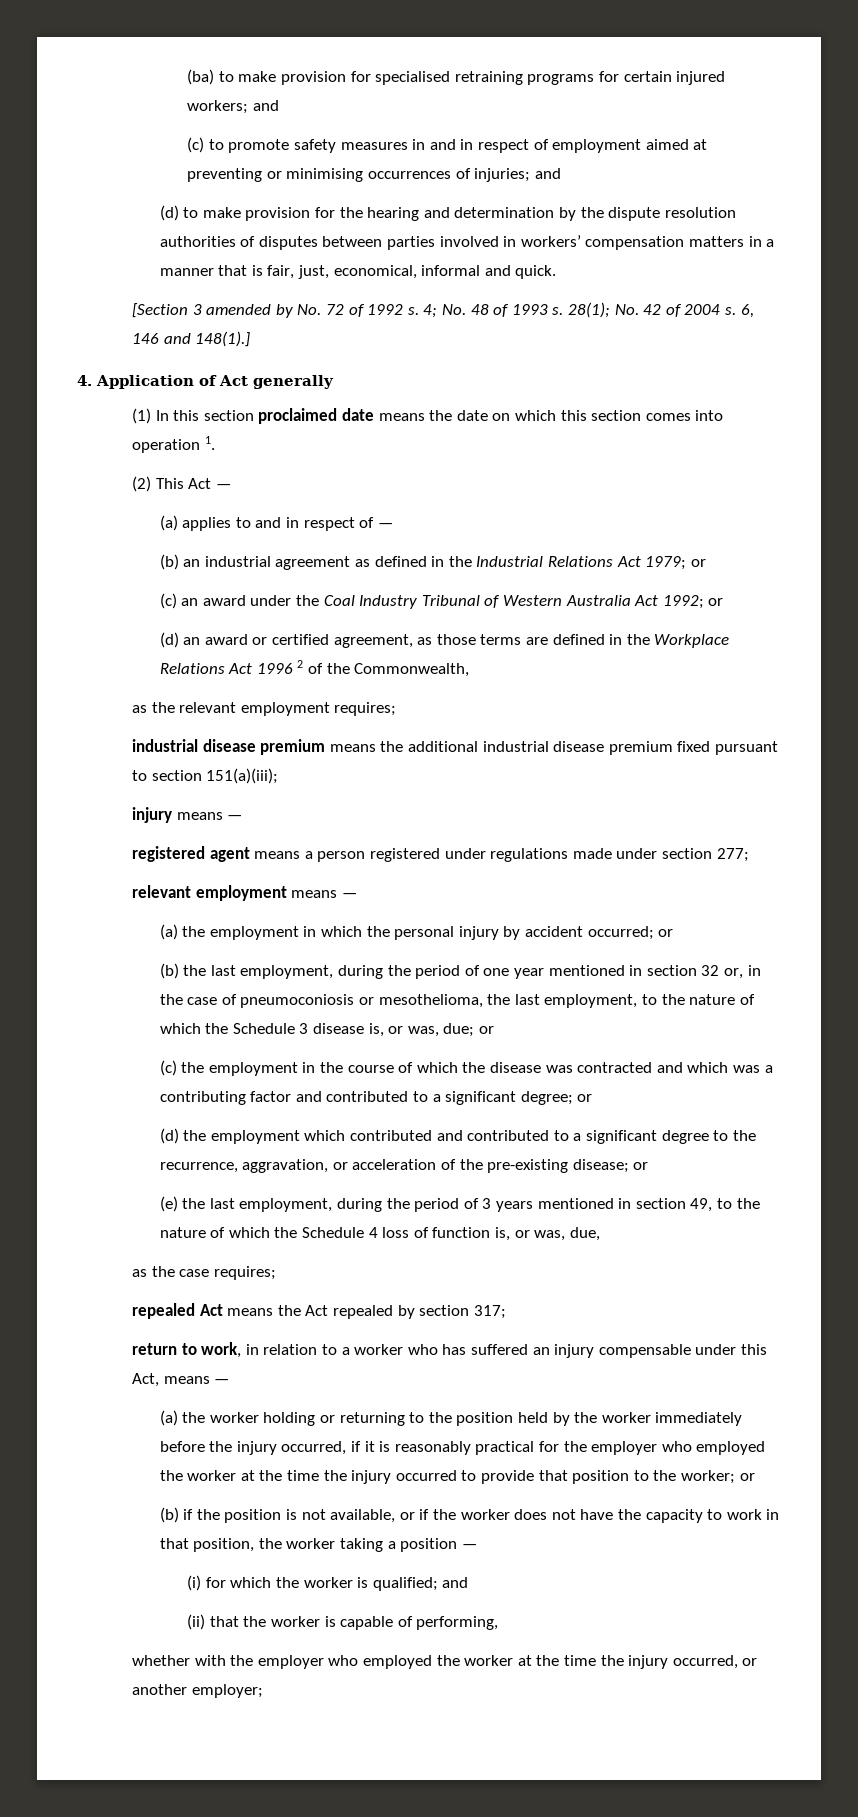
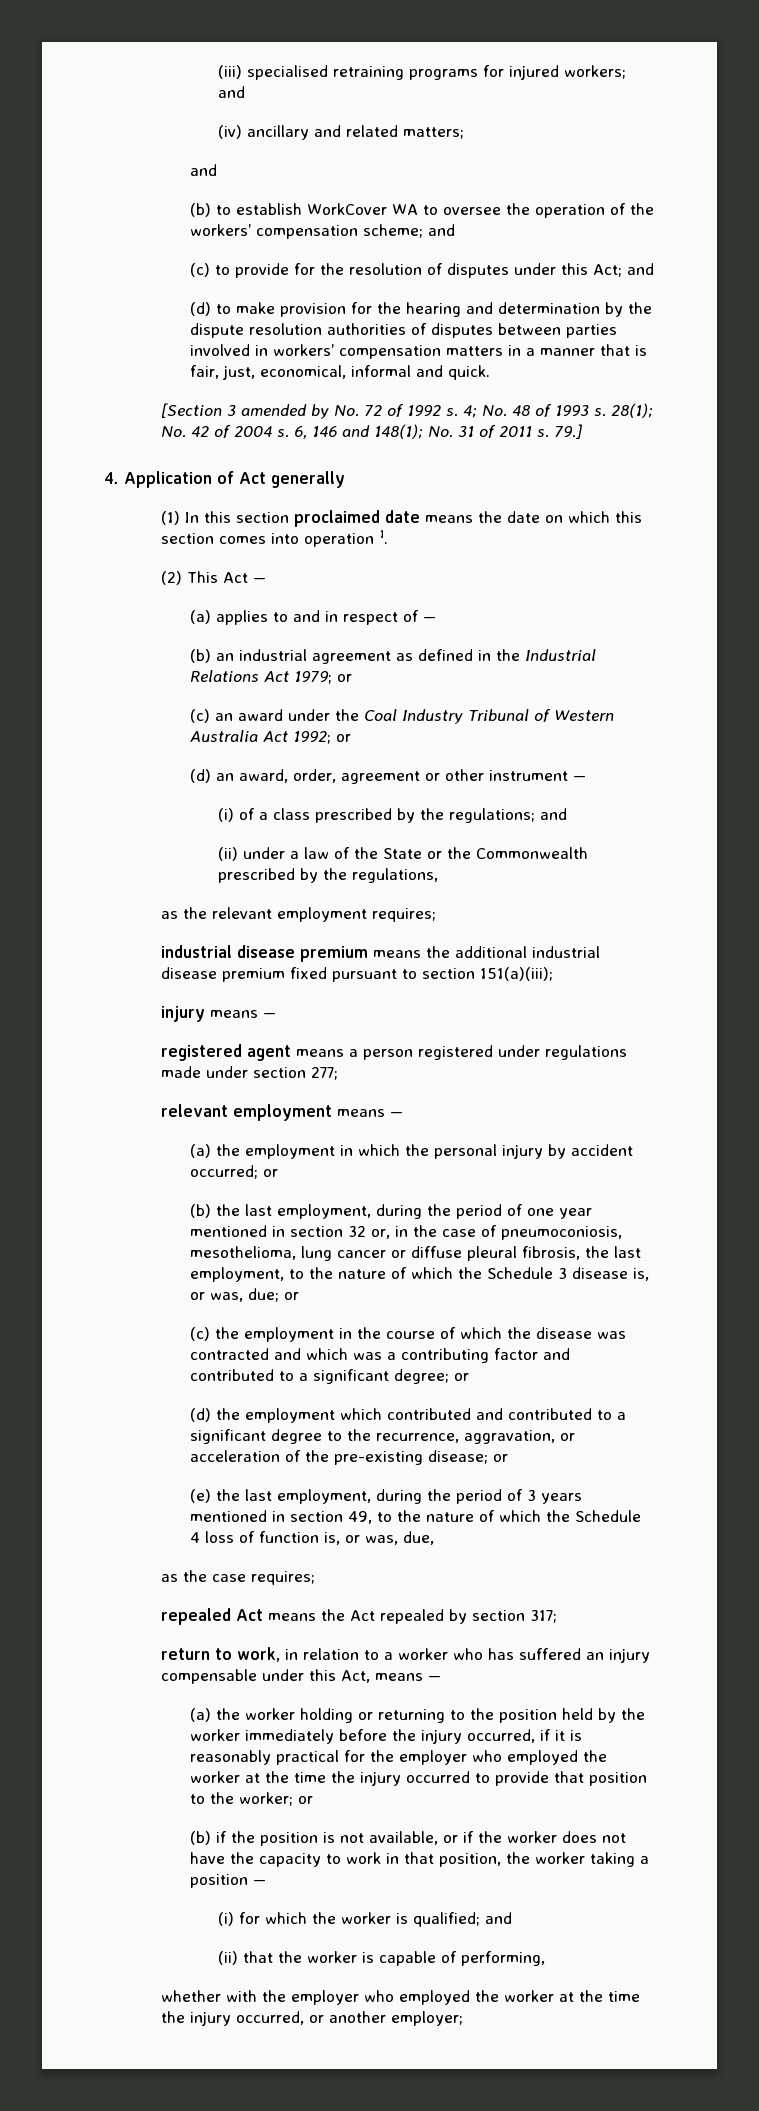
[187,69,371,85] (ba) to make provision for -> [218,65,243,79] (iii)
[623,71,672,82] certain -> (505, 71) none
[187,137,708,153] [187,168,531,182] (c) to promote safety measures in and in respect of employment aimed at preventing or minimising occurrences of injuries; -> [218,125,465,140] [189,164,217,176] [189,203,654,218] [189,224,455,239] [189,263,622,278] (iv) ancillary and related matters; // and // (b) to establish WorkCover WA to oversee the operation of the workers’ compensation scheme; and // (c) to provide for the resolution of disputes under this Act;
[195,331,251,347] 148(1).] -> [374,424,583,439] 148(1); No. 31 of 2011 s. 79.]
[204,634,730,648] [159,660,470,677] award or certified agreement, as those terms are defined in the Workplace Relations Act 1996 2 of the Commonwealth, -> [238,769,586,784] [218,808,568,823] [218,847,589,861] [218,868,439,883] award, order, agreement or other instrument — // (i) of a class prescribed by the regulations; and // (ii) under a law of the State or the Commonwealth prescribed by the regulations,
[240,994,483,1008] pneumoconiosis or mesothelioma, -> [500,1226,622,1240] [189,1246,580,1261] pneumoconiosis, mesothelioma, lung cancer or diffuse pleural fibrosis,

